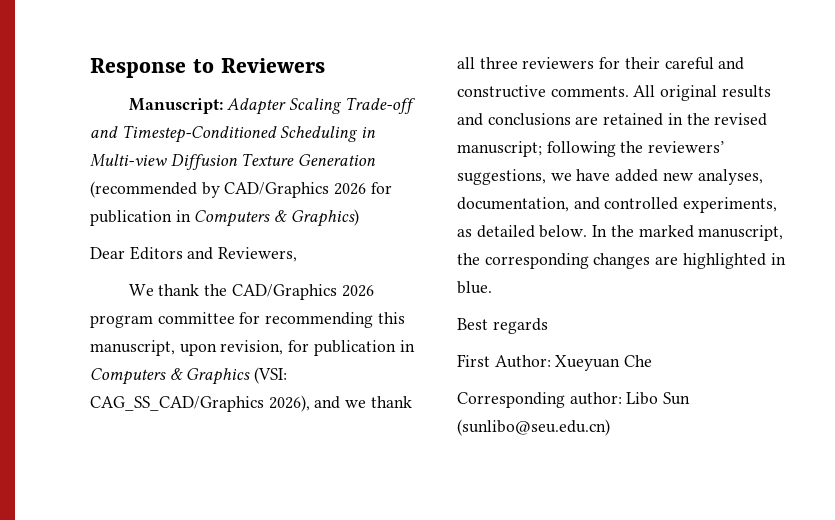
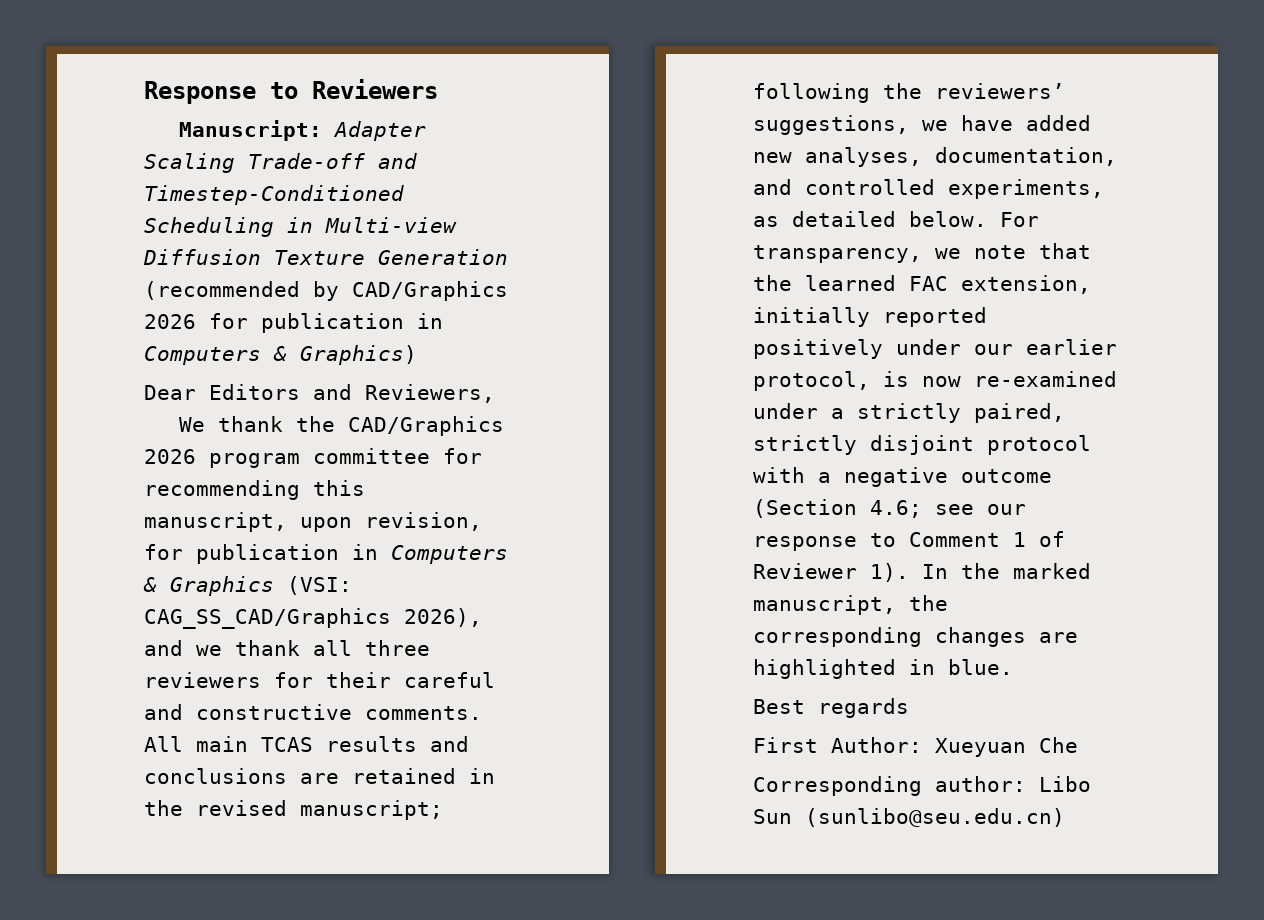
[660,85,718,101] original -> [196,736,313,752] main TCAS
(588, 231) none -> [1000,212,1039,227] [753,243,1091,263] [753,275,1091,294] [753,307,987,327] [753,339,1117,359] [753,371,1117,391] [753,403,1065,423] [753,435,1091,455] [753,467,1052,487] [753,499,1026,518] [753,531,1065,551] [753,563,909,582] For transparency, we note that the learned FAC extension, initially reported positively under our earlier protocol, is now re-examined under a strictly paired, strictly disjoint protocol with a negative outcome (Section 4.6; see our response to Comment 1 of Reviewer 1).

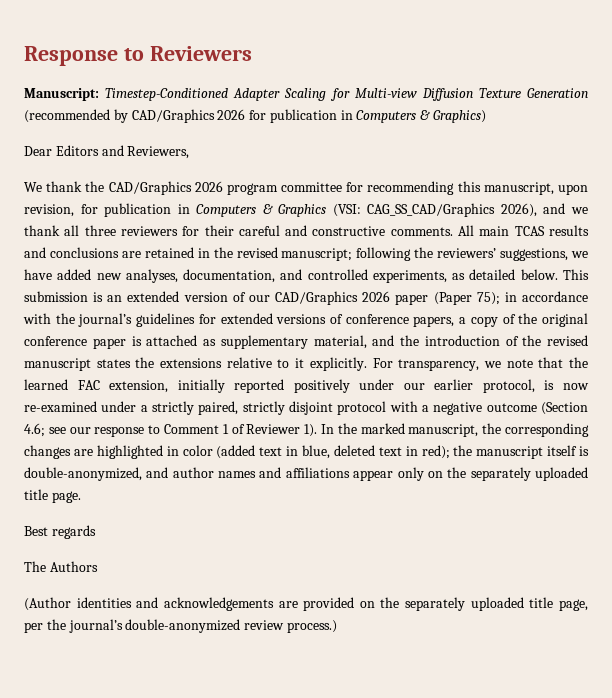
(322, 130) none -> [105,88,229,101] Timestep-Conditioned
[248,153,417,169] [144,185,404,205] [144,217,313,237] Trade-off and Timestep-Conditioned Scheduling in -> [329,88,350,101] for
(987, 219) none -> [562,269,589,280] [24,291,588,305] [23,313,588,327] [24,335,588,349] [24,357,367,371] This submission is an extended version of our CAD/Graphics 2026 paper (Paper 75); in accordance with the journal’s guidelines for extended versions of conference papers, a copy of the original conference paper is attached as supplementary material, and the introduction of the revised manuscript states the extensions relative to it explicitly.
[948,659,1013,675] [753,698,909,718] [753,737,1078,757] [753,776,1091,796] [753,808,1065,827] blue. // Best regards // First Author: Xueyuan Che // Corresponding author: Libo Sun (sunlibo@seu.edu.cn) -> [182,445,589,459] [24,467,589,481] [24,489,81,503] [24,525,96,539] [24,561,98,572] [24,597,588,611] [24,619,337,633] color (added text in blue, deleted text in red); the manuscript itself is double-anonymized, and author names and affiliations appear only on the separately uploaded title page. // Best regards // The Authors // (Author identities and acknowledgements are provided on the separately uploaded title page, per the journal’s double-anonymized review process.)

